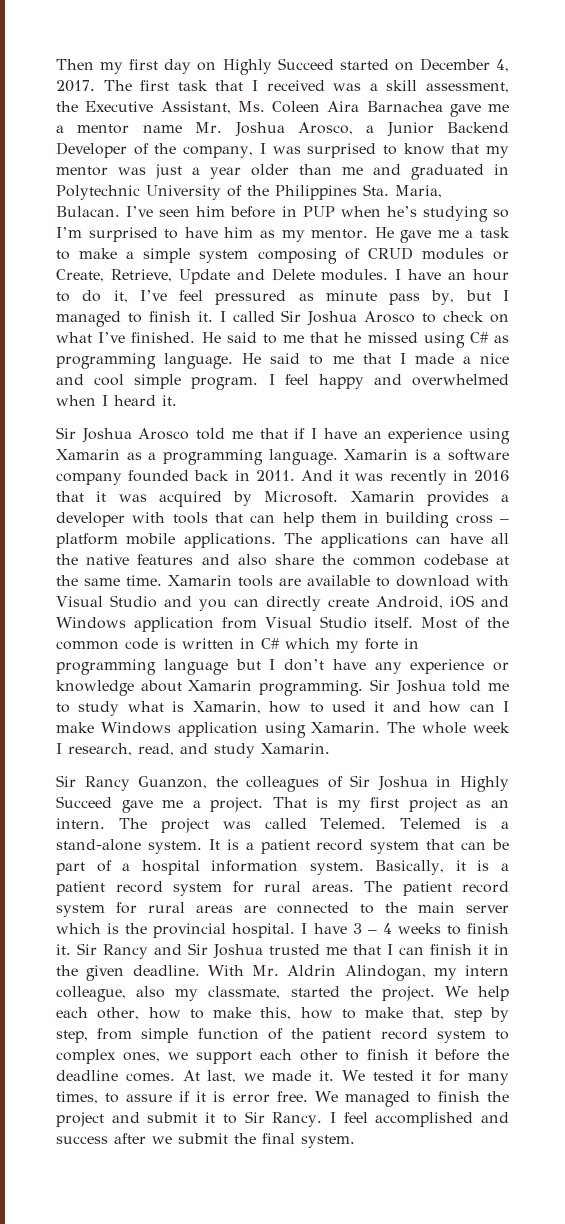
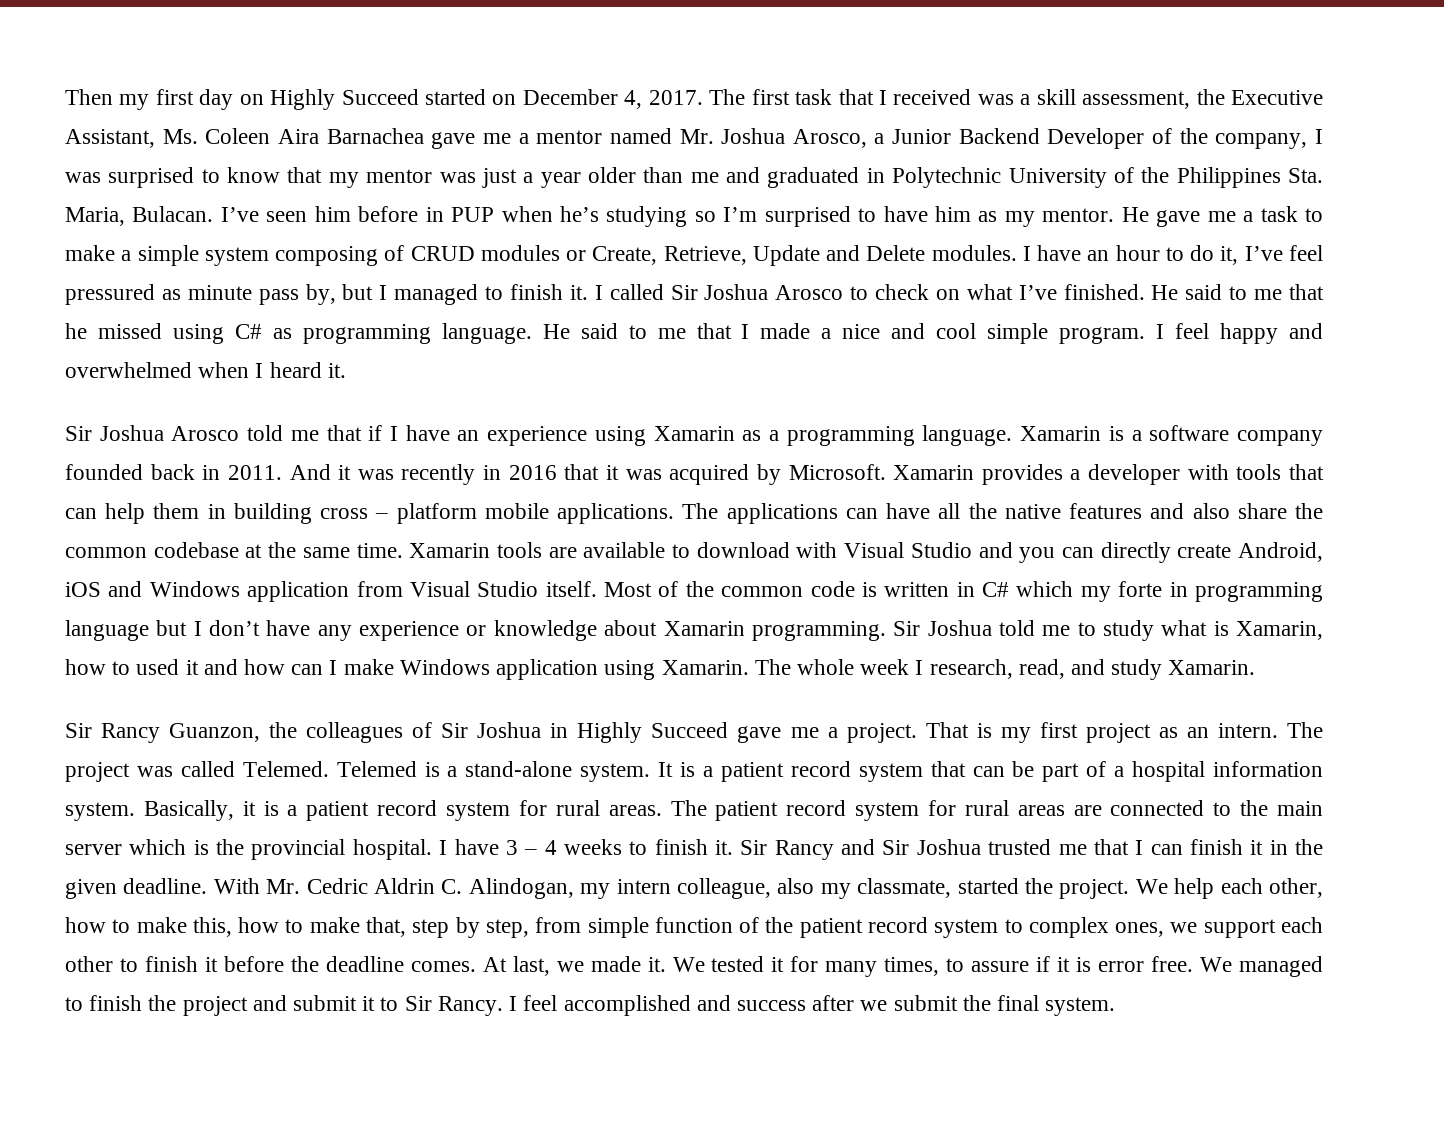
[142,125,182,133] name -> [609,128,672,144] named
[287,965,337,976] Aldrin -> [306,878,463,894] Cedric Aldrin C.

